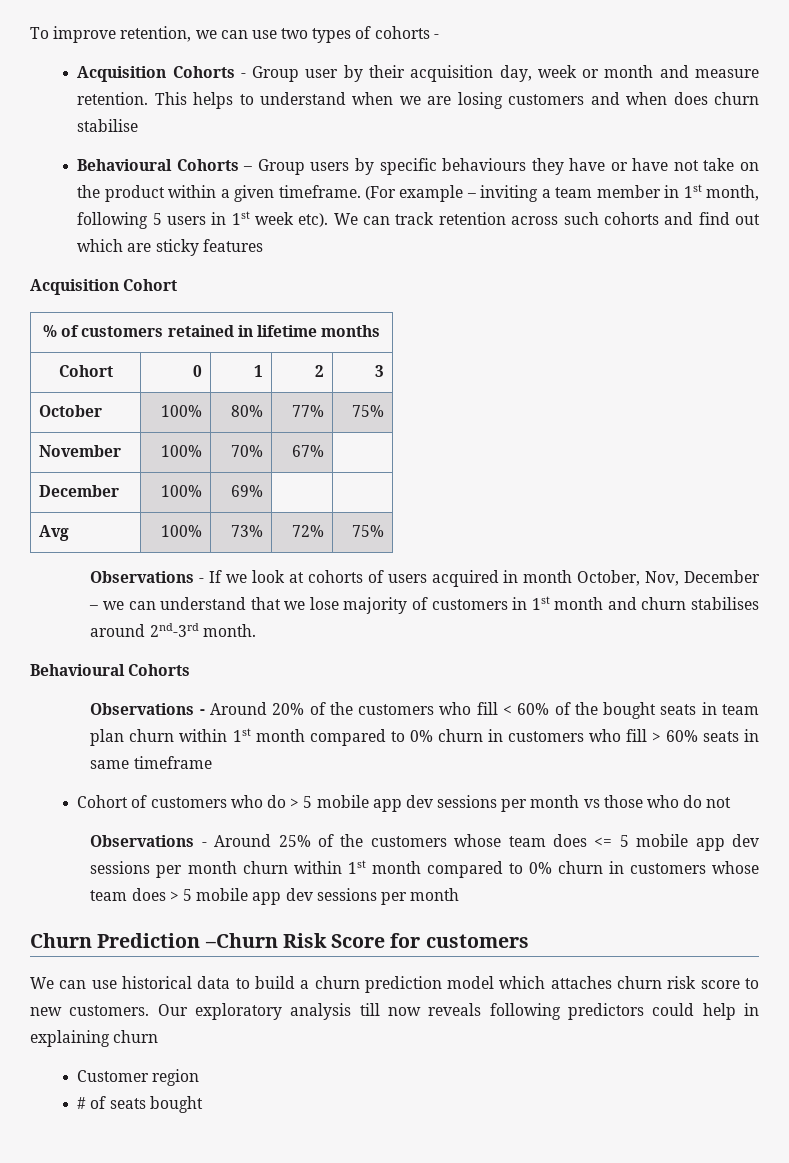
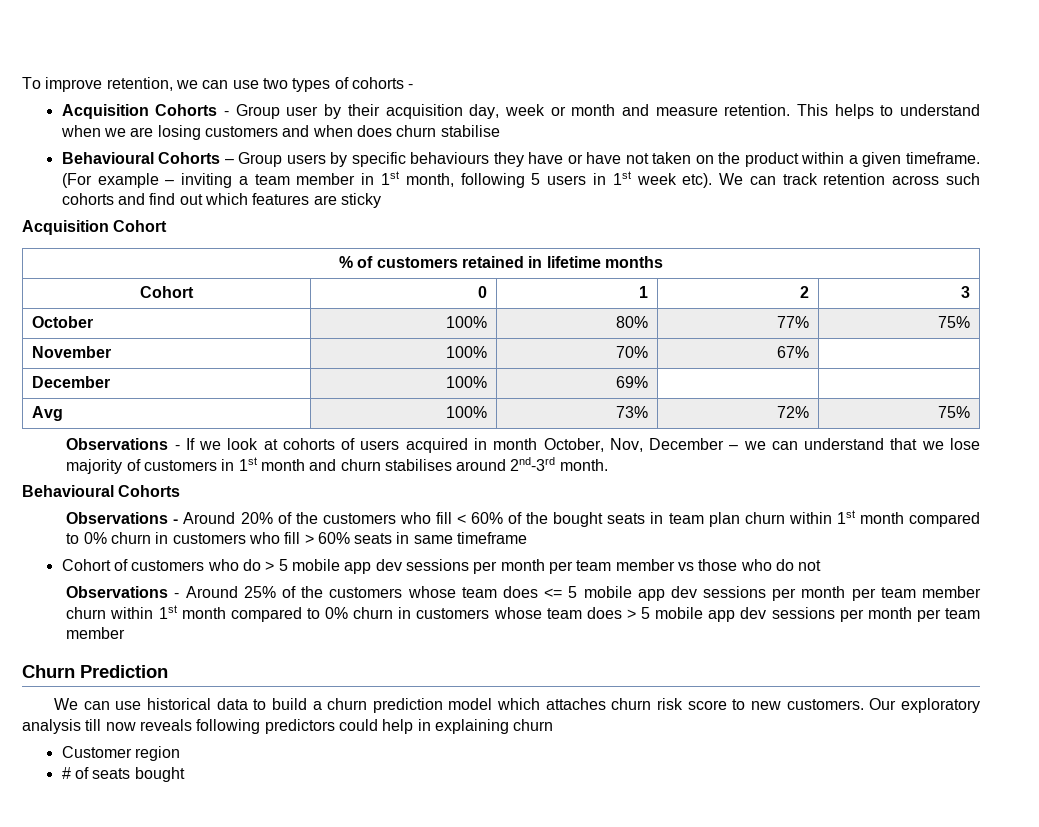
[703,158,735,171] take -> [652,152,692,164] taken
(124, 245) none -> [252,193,310,205] features
[202,239,263,252] features -> (381, 200) none
(580, 801) none -> [548,559,675,574] per team member
(237, 867) none -> [851,586,981,601] per team member
(460, 894) none -> [916,608,981,622] [66,627,126,639] per team member
[204,933,529,948] –Churn Risk Score for customers -> (168, 671) none

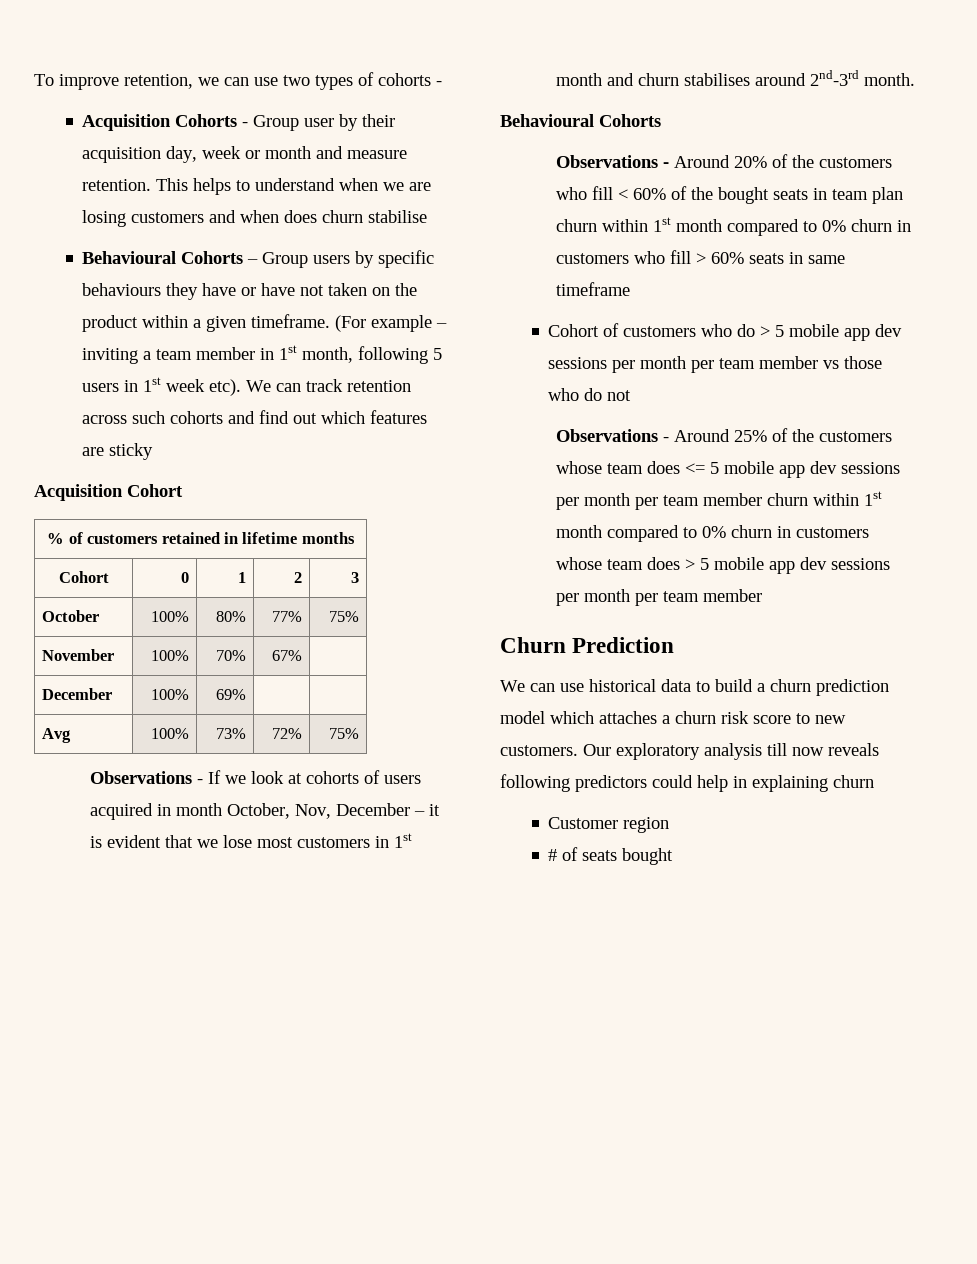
[743,438,885,450] we can understand -> [428,804,440,816] [89,835,161,848] it is evident
[66,459,141,474] majority of -> [256,837,293,848] most
(606, 704) none -> [662,715,670,724] a

